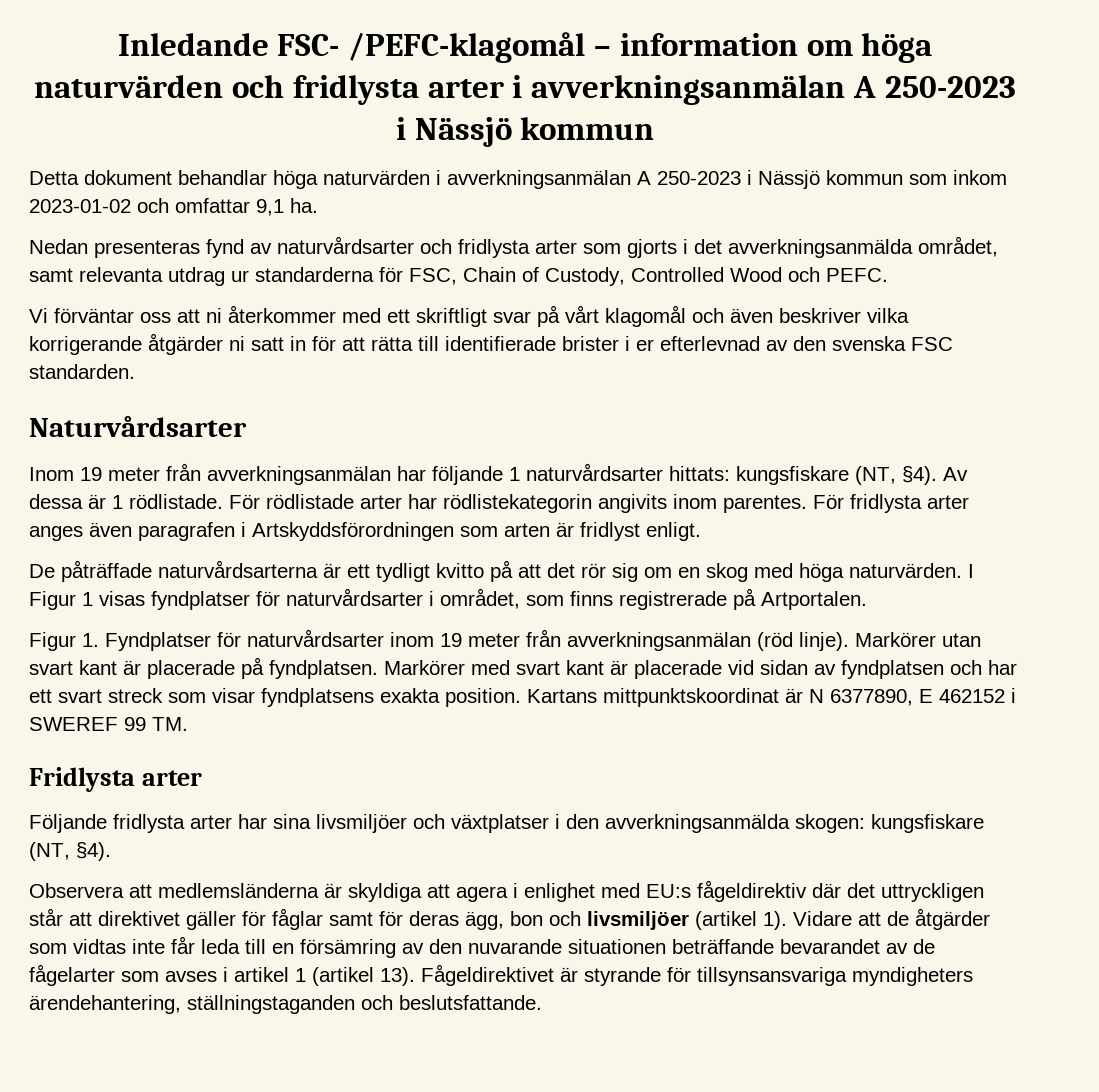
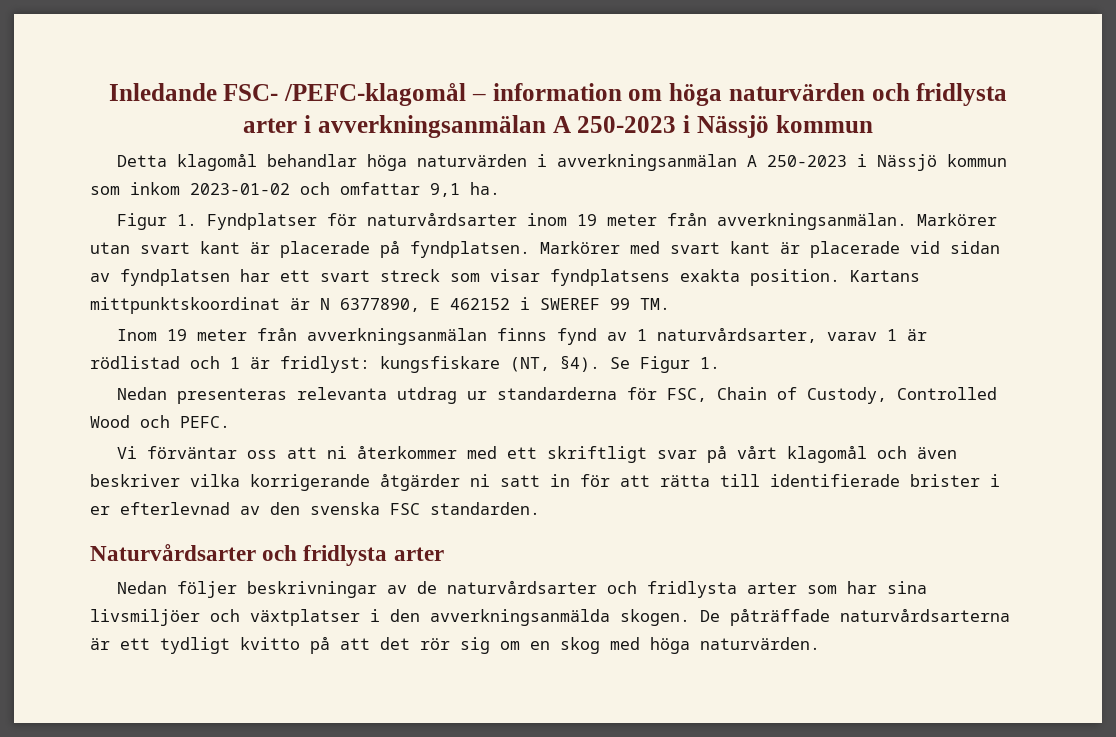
[84,170,172,185] dokument -> [176,153,257,171] klagomål
[29,236,998,258] [29,268,73,282] Nedan presenteras fynd av naturvårdsarter och fridlysta arter som gjorts i det avverkningsanmälda området, samt -> [116,212,997,230] [90,240,1000,258] [90,269,920,286] [90,297,670,314] [116,327,927,345] [90,356,720,373] [116,387,287,404] Figur 1. Fyndplatser för naturvårdsarter inom 19 meter från avverkningsanmälan. Markörer utan svart kant är placerade på fyndplatsen. Markörer med svart kant är placerade vid sidan av fyndplatsen har ett svart streck som visar fyndplatsens exakta position. Kartans mittpunktskoordinat är N 6377890, E 462152 i SWEREF 99 TM. // Inom 19 meter från avverkningsanmälan finns fynd av 1 naturvårdsarter, varav 1 är rödlistad och 1 är fridlyst: kungsfiskare (NT, §4). Se Figur 1. // Nedan presenteras
[29,463,968,485] [29,494,969,513] [29,522,701,541] // Inom 19 meter från avverkningsanmälan har följande 1 naturvårdsarter hittats: kungsfiskare (NT, §4). Av dessa är 1 rödlistade. För rödlistade arter har rödlistekategorin angivits inom parentes. För fridlysta arter anges även paragrafen i Artskyddsförordningen som arten är fridlyst enligt. // -> [262,545,444,566] [116,580,927,598] [90,609,690,626] och fridlysta arter // Nedan följer beskrivningar av de naturvårdsarter och fridlysta arter som har sina livsmiljöer och växtplatser i den avverkningsanmälda skogen.
[968,564,974,578] [29,588,867,610] [29,629,981,651] [29,657,1017,679] [29,688,1016,707] [29,717,188,731] [29,767,203,792] [29,814,984,833] [29,842,111,861] [29,880,984,902] [29,908,990,930] [29,936,935,958] [29,964,973,986] [29,995,542,1014] I Figur 1 visas fyndplatser för naturvårdsarter i området, som finns registrerade på Artportalen. // Figur 1. Fyndplatser för naturvårdsarter inom 19 meter från avverkningsanmälan (röd linje). Markörer utan svart kant är placerade på fyndplatsen. Markörer med svart kant är placerade vid sidan av fyndplatsen och har ett svart streck som visar fyndplatsens exakta position. Kartans mittpunktskoordinat är N 6377890, E 462152 i SWEREF 99 TM. // Fridlysta arter // Följande fridlysta arter har sina livsmiljöer och växtplatser i den avverkningsanmälda skogen: kungsfiskare (NT, §4). // Observera att medlemsländerna är skyldiga att agera i enlighet med EU:s fågeldirektiv där det uttryckligen står att direktivet gäller för fåglar samt för deras ägg, bon och livsmiljöer (artikel 1). Vidare att de åtgärder som vidtas inte får leda till en försämring av den nuvarande situationen beträffande bevarandet av de fågelarter som avses i artikel 1 (artikel 13). Fågeldirektivet är styrande för tillsynsansvariga myndigheters ärendehantering, ställningstaganden och beslutsfattande. -> (820, 643) none

